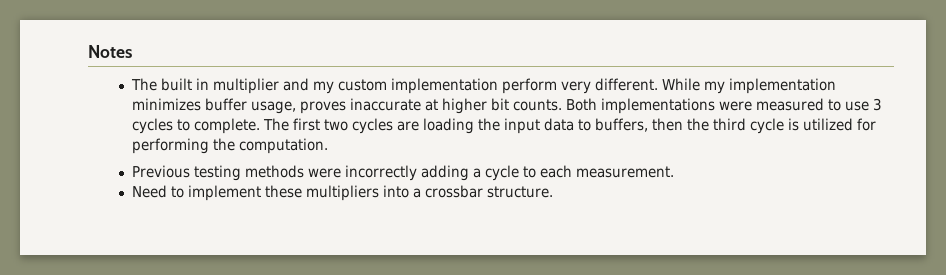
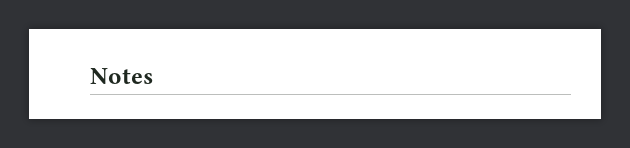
[131,78,837,94] [132,98,883,114] [132,118,877,134] [132,138,329,154] [132,165,675,181] [132,185,554,201] // The built in multiplier and my custom implementation perform very different. While my implementation minimizes buffer usage, proves inaccurate at higher bit counts. Both implementations were measured to use 3 cycles to complete. The first two cycles are loading the input data to buffers, then the third cycle is utilized for performing the computation. // Previous testing methods were incorrectly adding a cycle to each measurement. // Need to implement these multipliers into a crossbar structure. -> (153, 76) none

